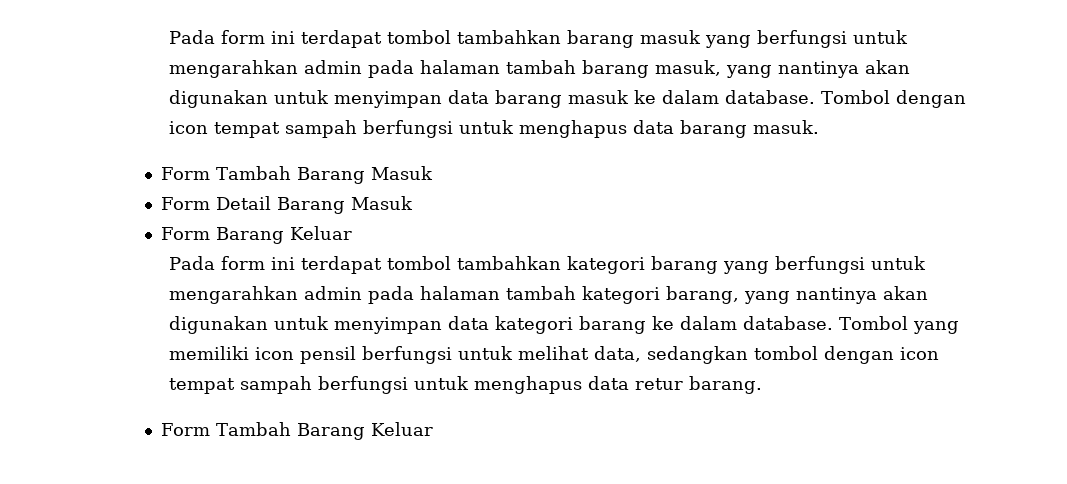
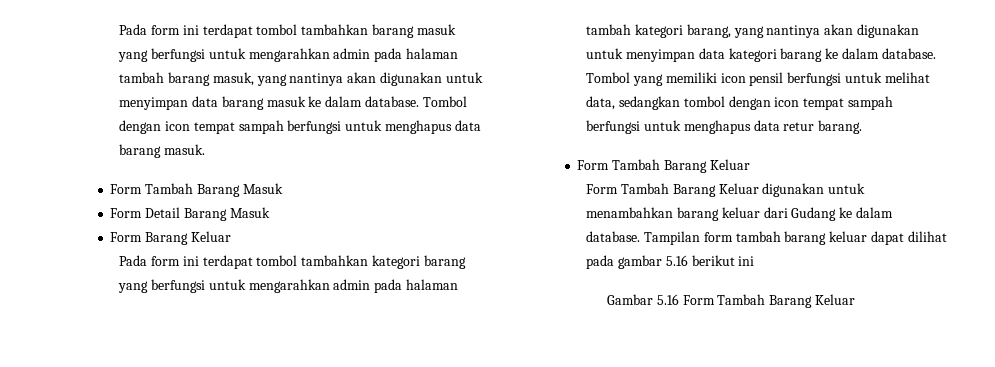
(433, 429) none -> [586,183,866,197] [586,207,893,221] [586,231,947,245] [586,255,755,269] [607,294,855,308] // Form Tambah Barang Keluar digunakan untuk menambahkan barang keluar dari Gudang ke dalam database. Tampilan form tambah barang keluar dapat dilihat pada gambar 5.16 berikut ini // Gambar 5.16 Form Tambah Barang Keluar

